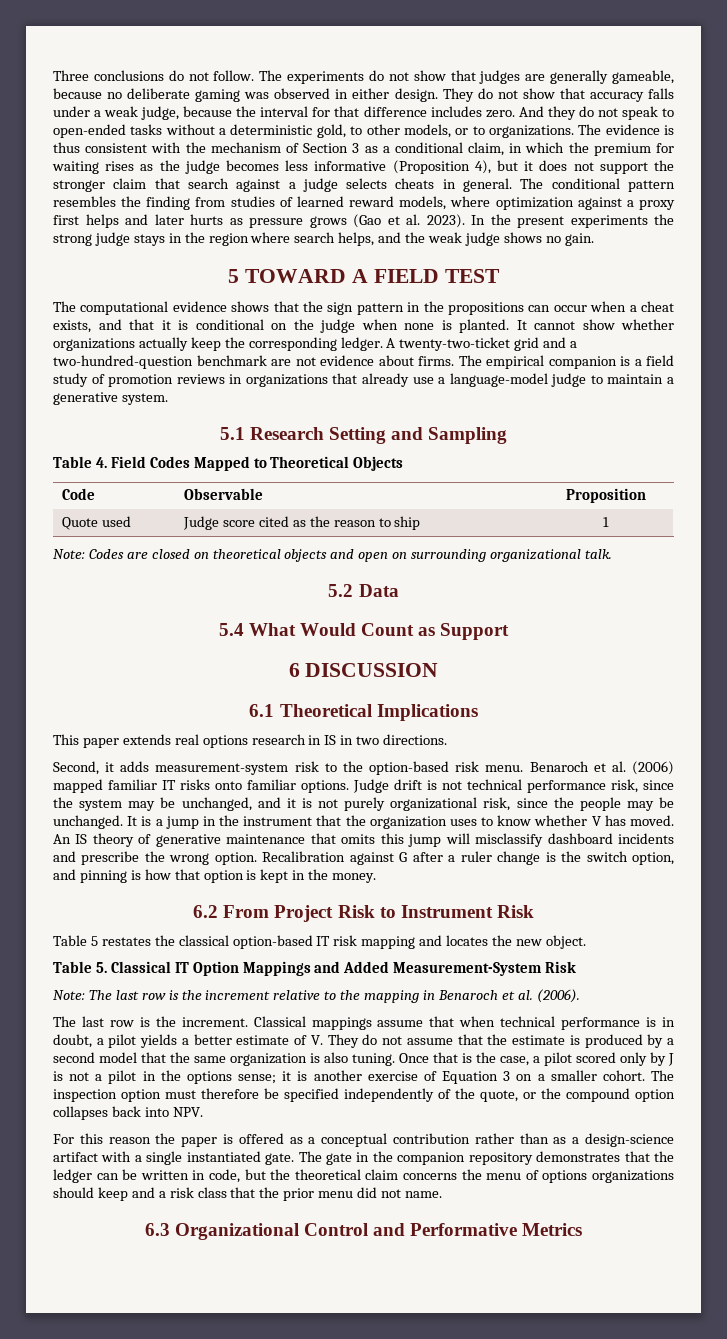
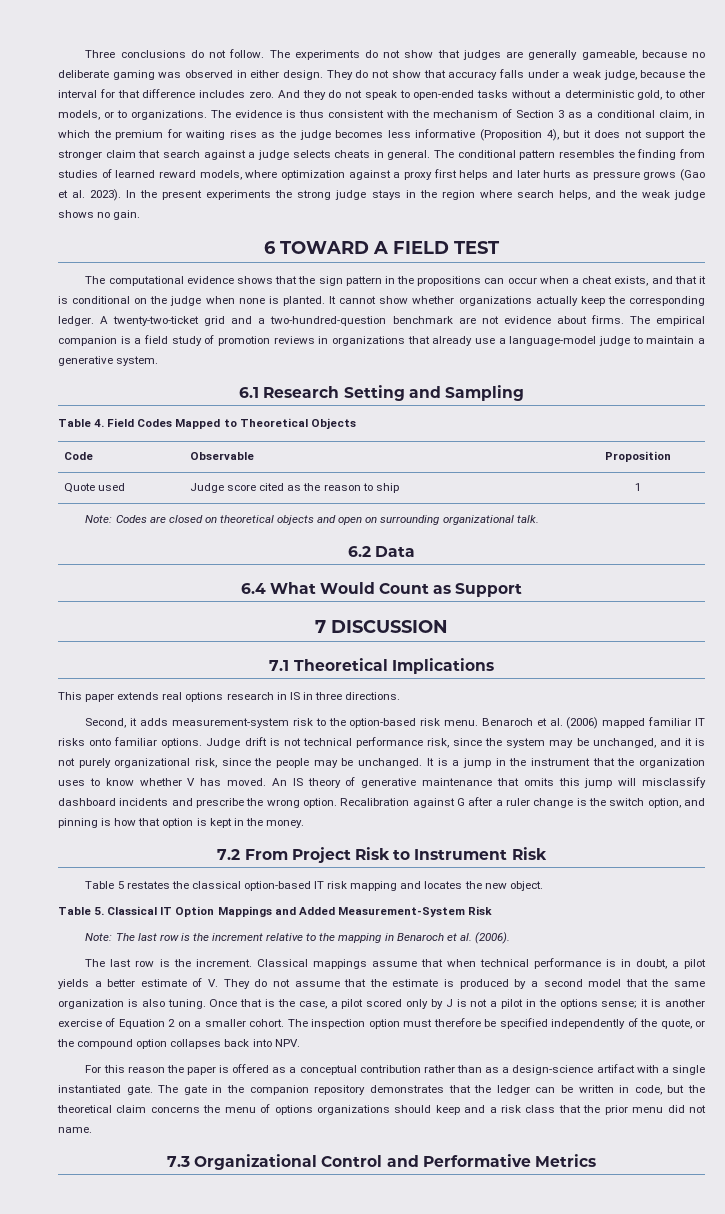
[228,269,240,283] 5 -> [264,241,276,254] 6
[219,427,245,440] 5.1 -> [239,387,260,398] 6.1
[328,584,354,597] 5.2 -> [347,546,371,557] 6.2
[218,623,244,636] 5.4 -> [240,583,266,594] 6.4
[288,663,300,677] 6 -> [315,620,326,633] 7
[249,704,275,717] 6.1 -> [269,660,290,671] 7.1
[356,736,380,745] two -> [314,692,342,700] three
[193,905,219,918] 6.2 -> [217,849,241,860] 7.2
[503,1071,511,1081] 3 -> [168,1019,176,1027] 2
[144,1223,170,1236] 6.3 -> [167,1156,191,1167] 7.3

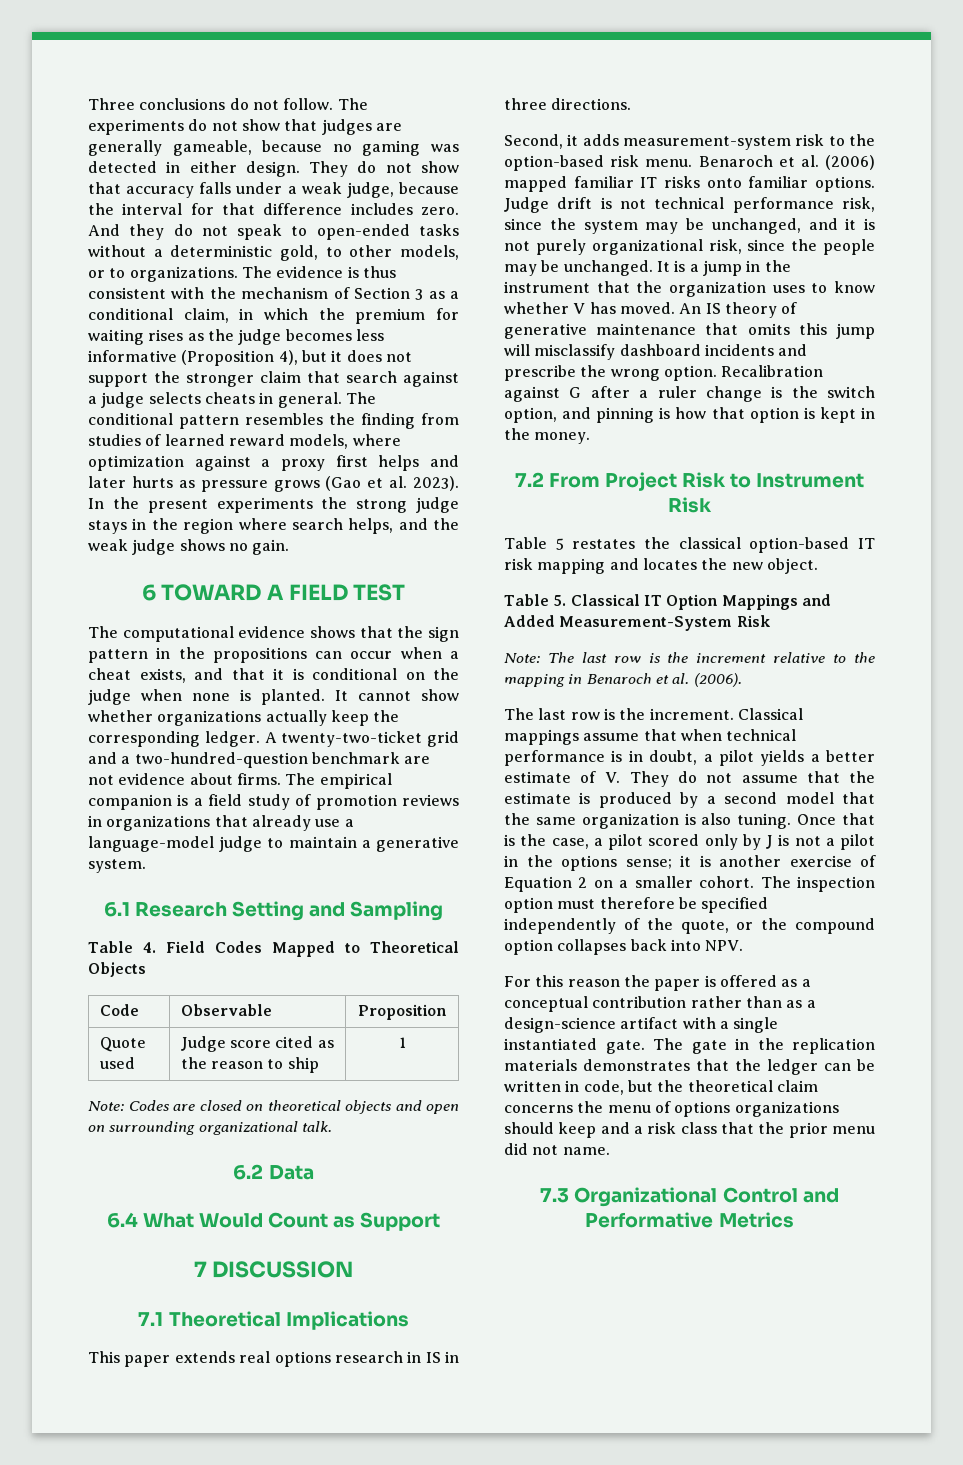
[58,70,109,78] deliberate -> (352, 148) none
[185,70,234,78] observed -> [88,161,157,173] detected
[249,1085,366,1095] companion repository -> [792,1038,875,1054] [504,1059,577,1071] replication materials

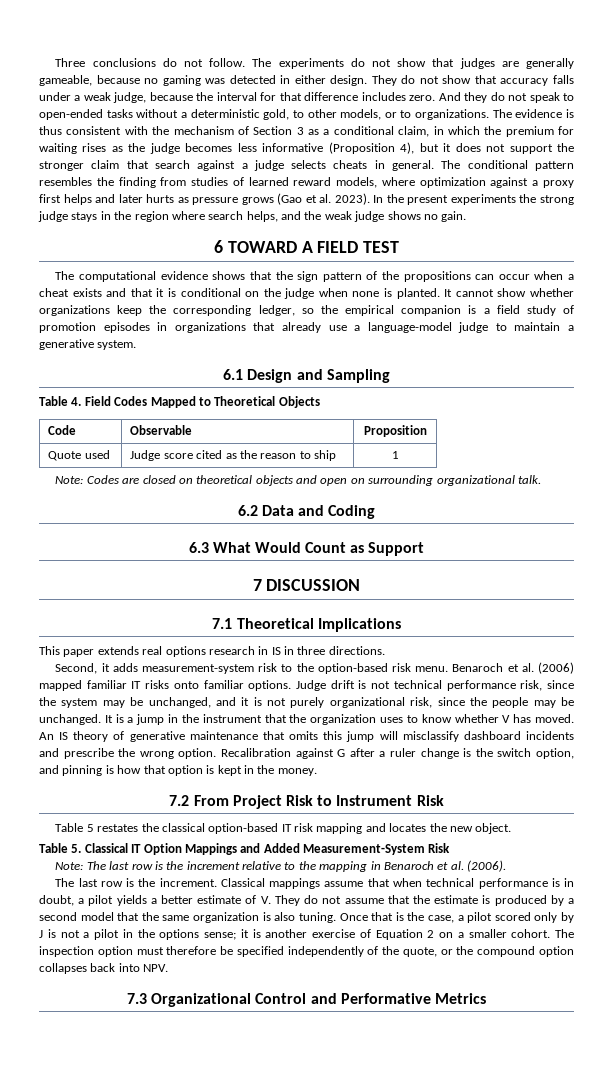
[156,647,171,659] in -> [366,271,378,280] of
[139,668,186,683] exists, -> [72,288,102,297] exists
[265,710,327,726] actually -> (110, 310) none
[204,731,459,747] [88,752,431,768] [88,773,316,785] ledger. A twenty-two-ticket grid and a two-hundred-question benchmark are not evidence about firms. The -> [258,305,338,316] ledger, so the
[402,794,459,806] reviews -> [103,322,150,333] episodes
[134,901,304,921] Research Setting -> [247,369,293,383] Design
[106,1212,138,1228] // 6.4 -> [298,505,376,519] [188,542,209,553] and Coding // 6.3
[504,975,811,991] [504,996,816,1012] [504,1017,779,1033] [504,1038,875,1054] [504,1059,875,1075] [504,1080,818,1095] [504,1101,839,1117] [504,1122,875,1138] [504,1143,610,1155] // For this reason the paper is offered as a conceptual contribution rather than as a design-science artifact with a single instantiated gate. The gate in the replication materials demonstrates that the ledger can be written in code, but the theoretical claim concerns the menu of options organizations should keep and a risk class that the prior menu did not name. -> (169, 968) none

